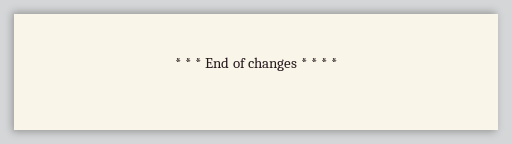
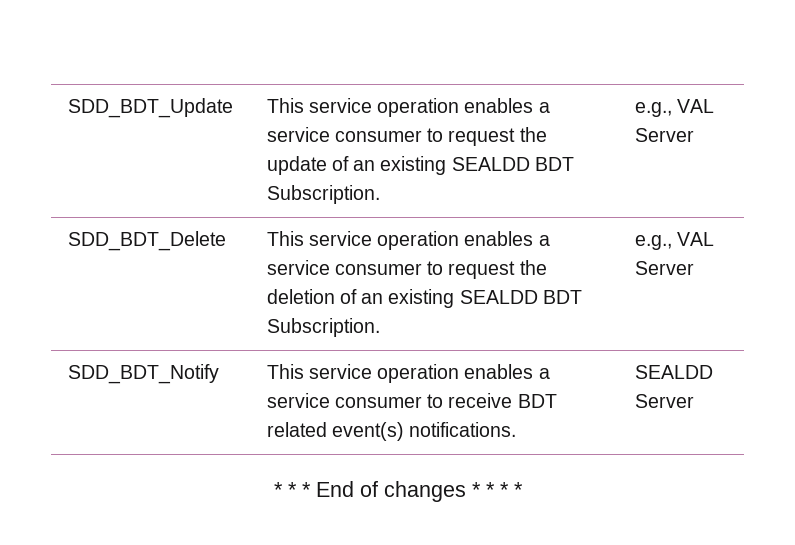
(174, 63) none -> [67,98,233,118] [266,98,550,117] [266,127,547,146] [266,156,574,175] [266,185,380,204] [634,99,714,117] [634,128,694,142] [67,231,226,251] [266,231,550,250] [266,260,547,279] [266,289,582,308] [266,318,380,337] [634,232,714,250] [634,261,694,275] [67,364,219,384] [266,364,550,383] [266,393,557,408] [266,422,517,441] [634,365,713,379] [634,394,694,408] SDD_BDT_Update | This service operation enables a service consumer to request the update of an existing SEALDD BDT Subscription. | e.g., VAL Server // SDD_BDT_Delete | This service operation enables a service consumer to request the deletion of an existing SEALDD BDT Subscription. | e.g., VAL Server // SDD_BDT_Notify | This service operation enables a service consumer to receive BDT related event(s) notifications. | SEALDD Server //

